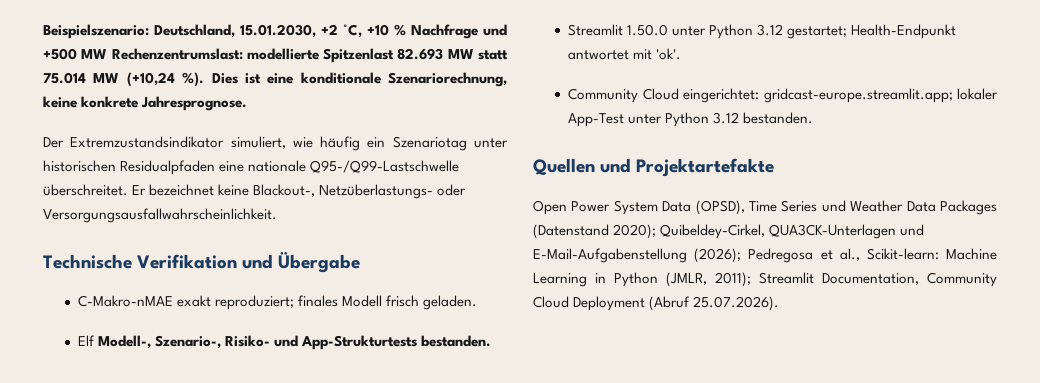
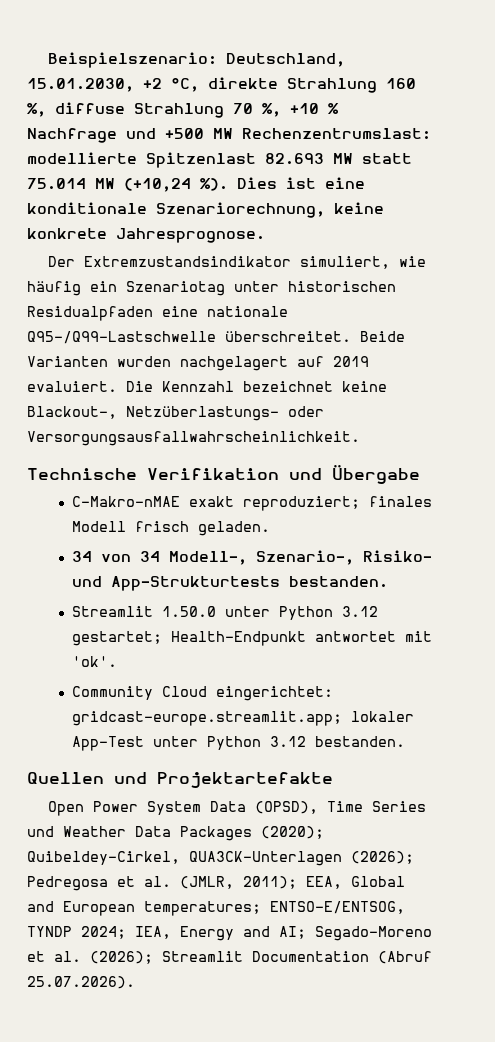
(362, 31) none -> [208,77,416,93] [27,102,281,118] direkte Strahlung 160 %, diffuse Strahlung 70 %,
[132,185,147,195] Er -> [360,331,405,342] [27,356,369,371] [27,381,234,392] Beide Varianten wurden nachgelagert auf 2019 evaluiert. Die Kennzahl
[78,335,96,346] Elf -> [71,551,160,562] 34 von 34
[533,224,925,239] [533,248,997,263] [533,272,997,287] [533,296,646,311] (Datenstand 2020); Quibeldey-Cirkel, QUA3CK-Unterlagen und E-Mail-Aufgabenstellung (2026); Pedregosa et al., Scikit-learn: Machine Learning in Python (JMLR, 2011); Streamlit Documentation, Community Cloud Deployment -> [261,826,324,839] [27,851,414,866] [27,876,405,891] [27,901,405,916] [27,926,432,941] [27,951,369,964] (2020); Quibeldey-Cirkel, QUA3CK-Unterlagen (2026); Pedregosa et al. (JMLR, 2011); EEA, Global and European temperatures; ENTSO-E/ENTSOG, TYNDP 2024; IEA, Energy and AI; Segado-Moreno et al. (2026); Streamlit Documentation

